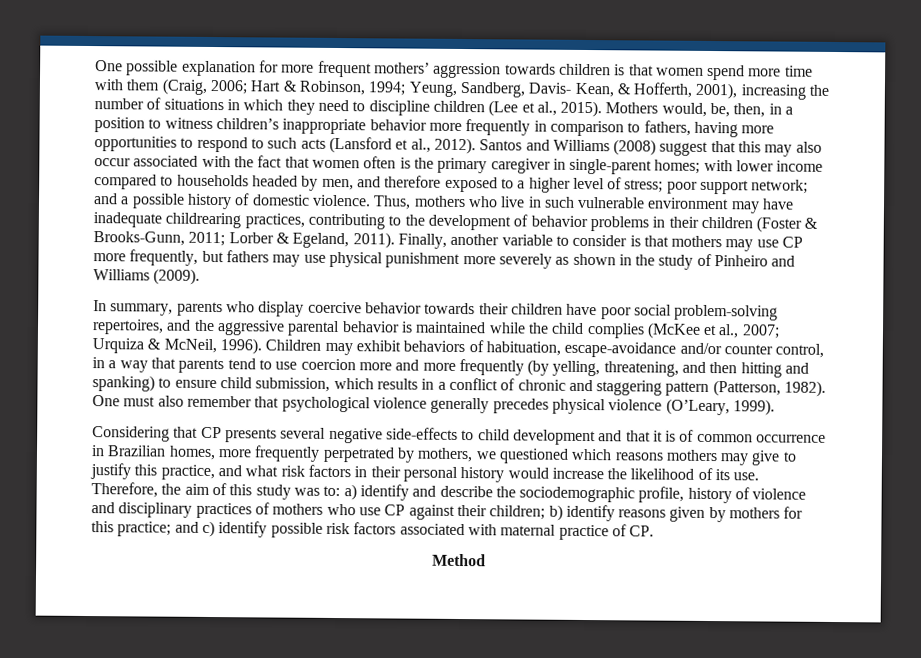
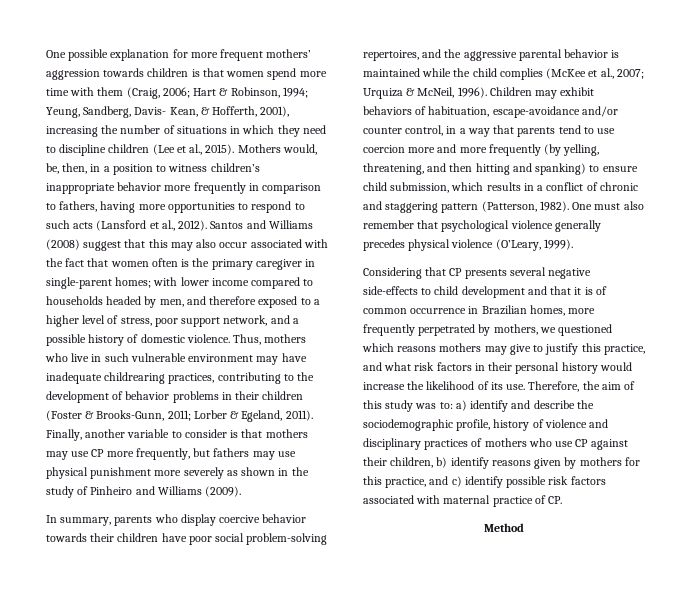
[624,179,664,193] stress; -> [120,317,152,326] stress,
[751,179,809,194] network; -> [223,315,268,326] network,
[489,505,546,520] children; -> [390,457,434,468] children,
[117,521,172,537] practice; -> [385,477,427,488] practice,

